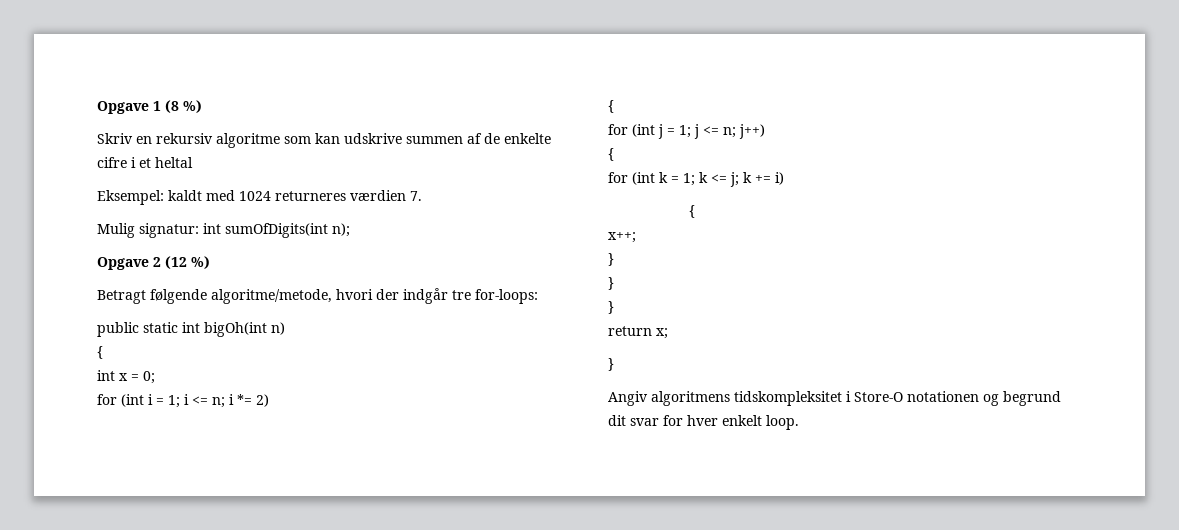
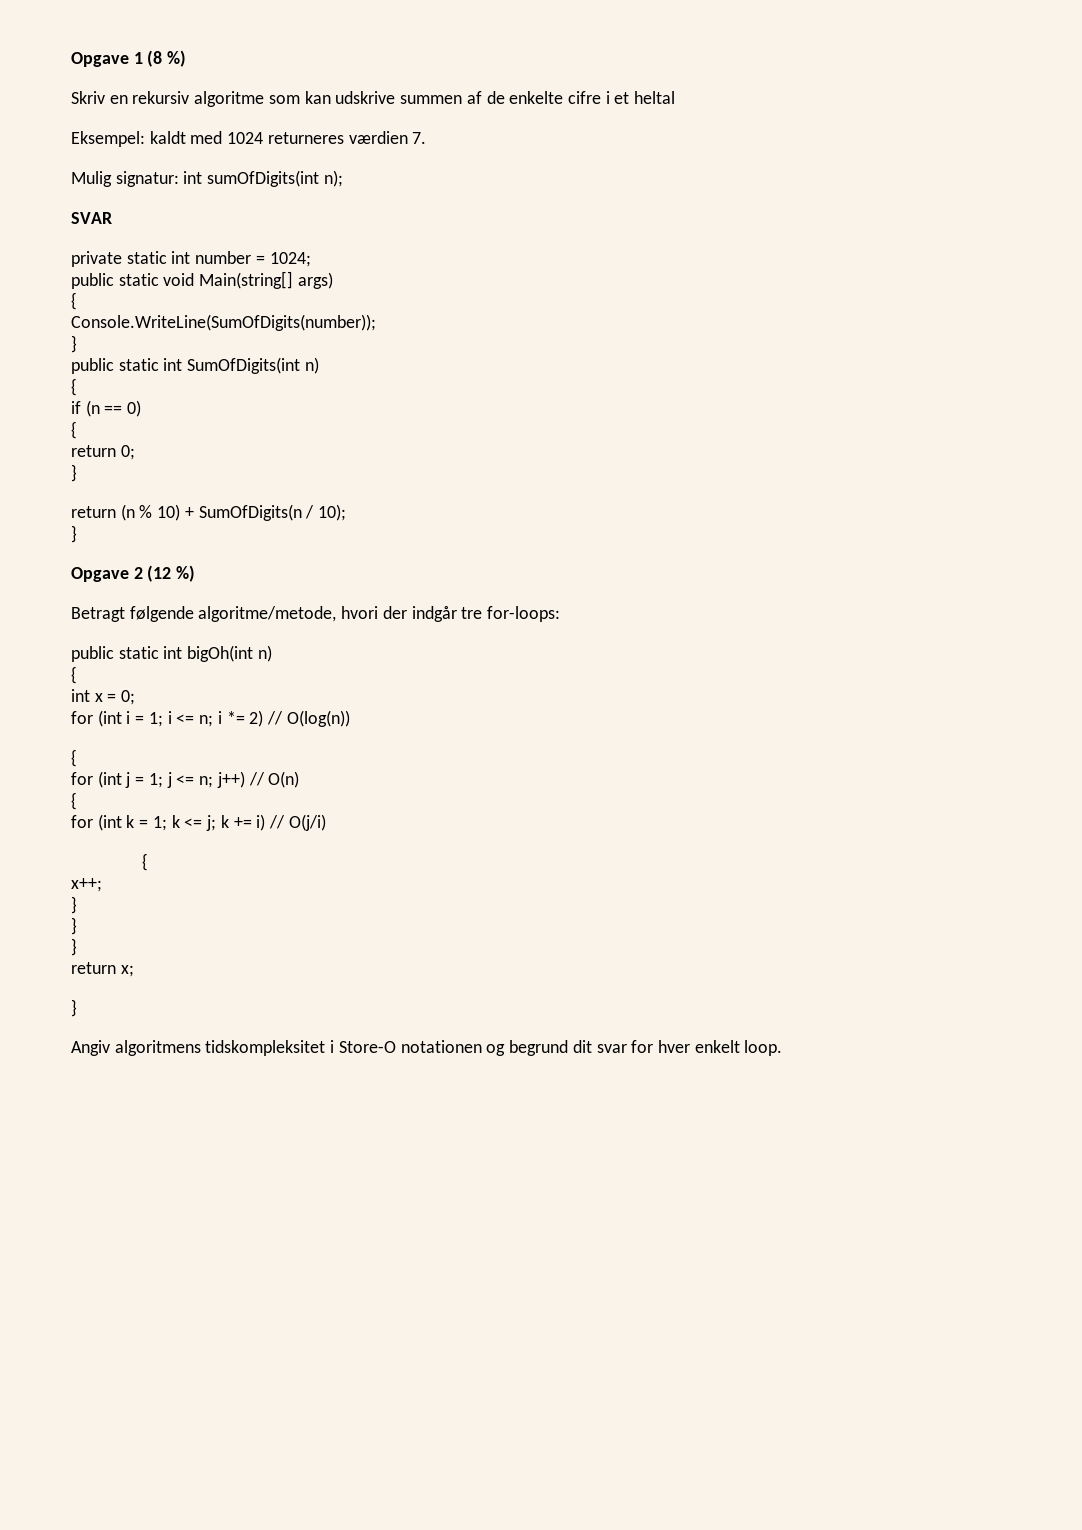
(350, 230) none -> [71,212,112,224] [71,251,311,267] [71,271,333,289] [71,292,77,310] [71,314,376,331] [71,335,77,353] [71,357,319,374] [71,378,77,396] [71,400,142,417] [71,421,77,439] [71,445,135,460] [71,464,77,482] [71,504,347,521] [71,525,77,543] // SVAR // private static int number = 1024; // public static void Main(string[] args) // { // Console.WriteLine(SumOfDigits(number)); // } // public static int SumOfDigits(int n) // { // if (n == 0) // { // return 0; // } // return (n % 10) + SumOfDigits(n / 10); // }
(269, 400) none -> [266,710,350,727] // O(log(n))
(765, 131) none -> [248,771,300,788] // O(n)
(784, 178) none -> [268,814,326,831] // O(j/i)

